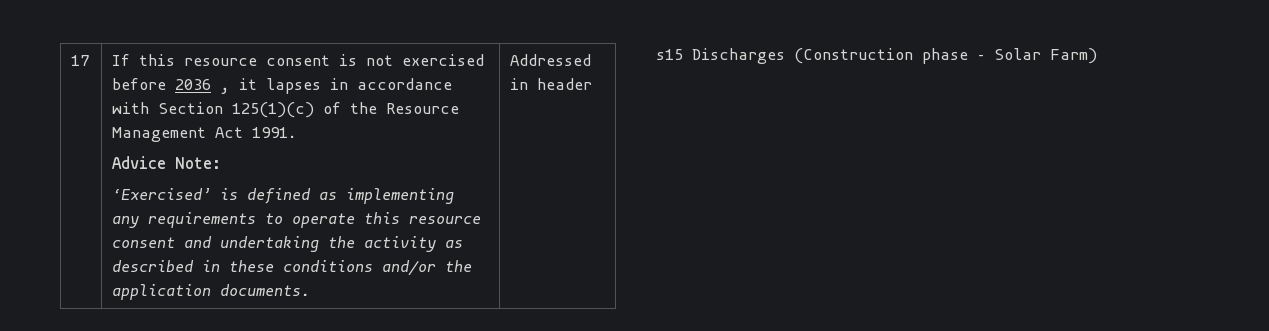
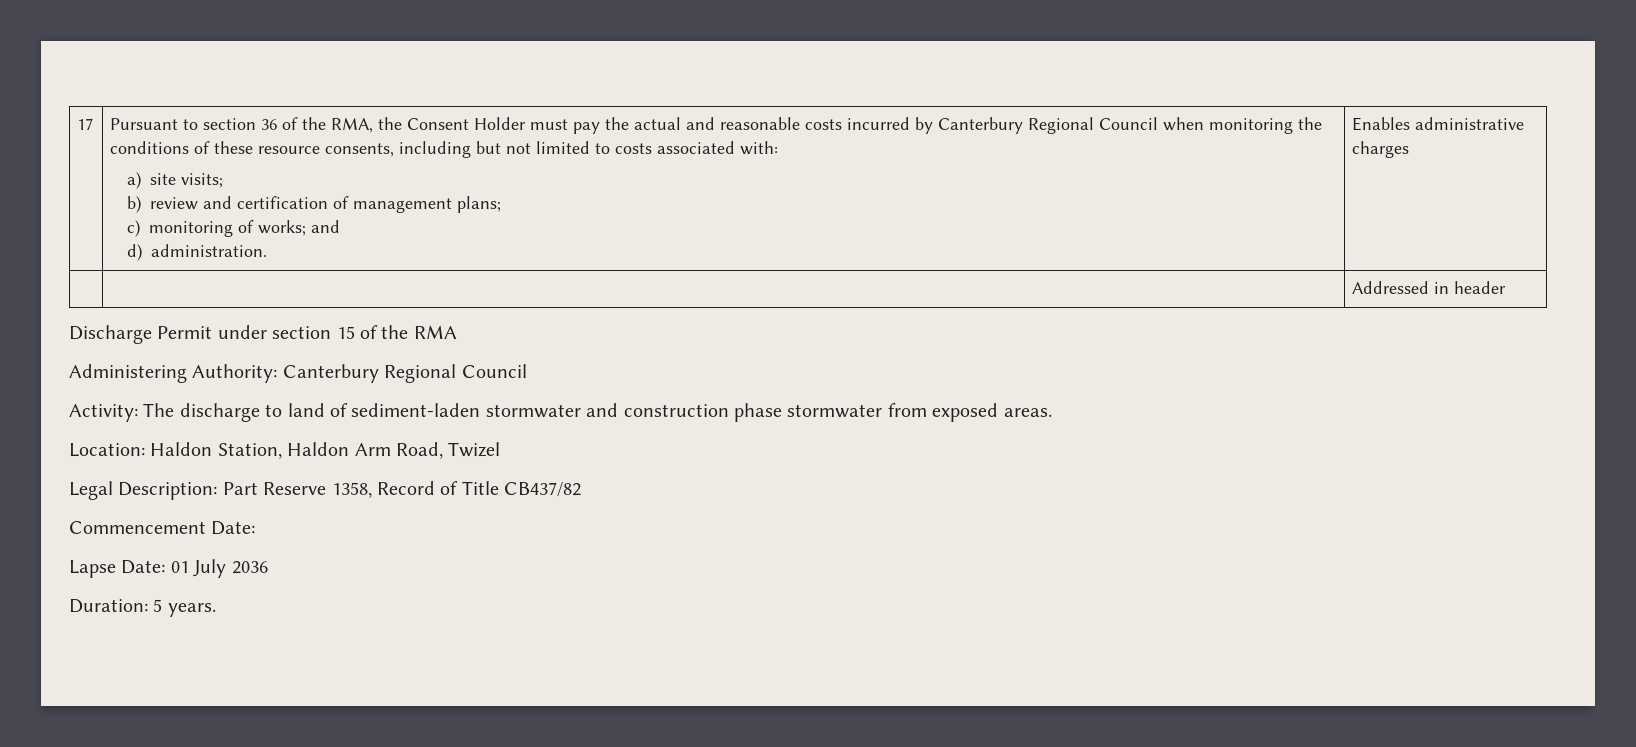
[112,54,485,66] [112,78,453,94] [112,102,460,118] [112,127,298,142] [112,156,222,169] [112,188,455,204] [112,212,482,228] [112,236,464,252] [112,260,473,276] [112,284,311,300] [510,54,592,66] [510,78,593,90] [656,48,1097,64] If this resource consent is not exercised before 2036 , it lapses in accordance with Section 125(1)(c) of the Resource Management Act 1991. // Advice Note: // ‘Exercised’ is defined as implementing any requirements to operate this resource consent and undertaking the activity as described in these conditions and/or the application documents. | Addressed in header // s15 Discharges (Construction phase – Solar Farm) -> [110,117,1323,134] [110,141,779,158] [126,172,223,189] [126,196,501,213] [126,220,340,237] [126,244,267,261] [1352,117,1525,131] [1352,141,1410,158] [1352,281,1507,294] [69,325,457,344] [69,364,527,383] [69,403,1052,422] [69,442,501,459] [69,481,582,500] [69,521,256,535] [69,559,268,578] [69,599,216,617] Pursuant to section 36 of the RMA, the Consent Holder must pay the actual and reasonable costs incurred by Canterbury Regional Council when monitoring the conditions of these resource consents, including but not limited to costs associated with: // a) site visits; // b) review and certification of management plans; // c) monitoring of works; and // d) administration. | Enables administrative charges // | | Addressed in header // Discharge Permit under section 15 of the RMA // Administering Authority: Canterbury Regional Council // Activity: The discharge to land of sediment-laden stormwater and construction phase stormwater from exposed areas. // Location: Haldon Station, Haldon Arm Road, Twizel // Legal Description: Part Reserve 1358, Record of Title CB437/82 // Commencement Date: // Lapse Date: 01 July 2036 // Duration: 5 years.

